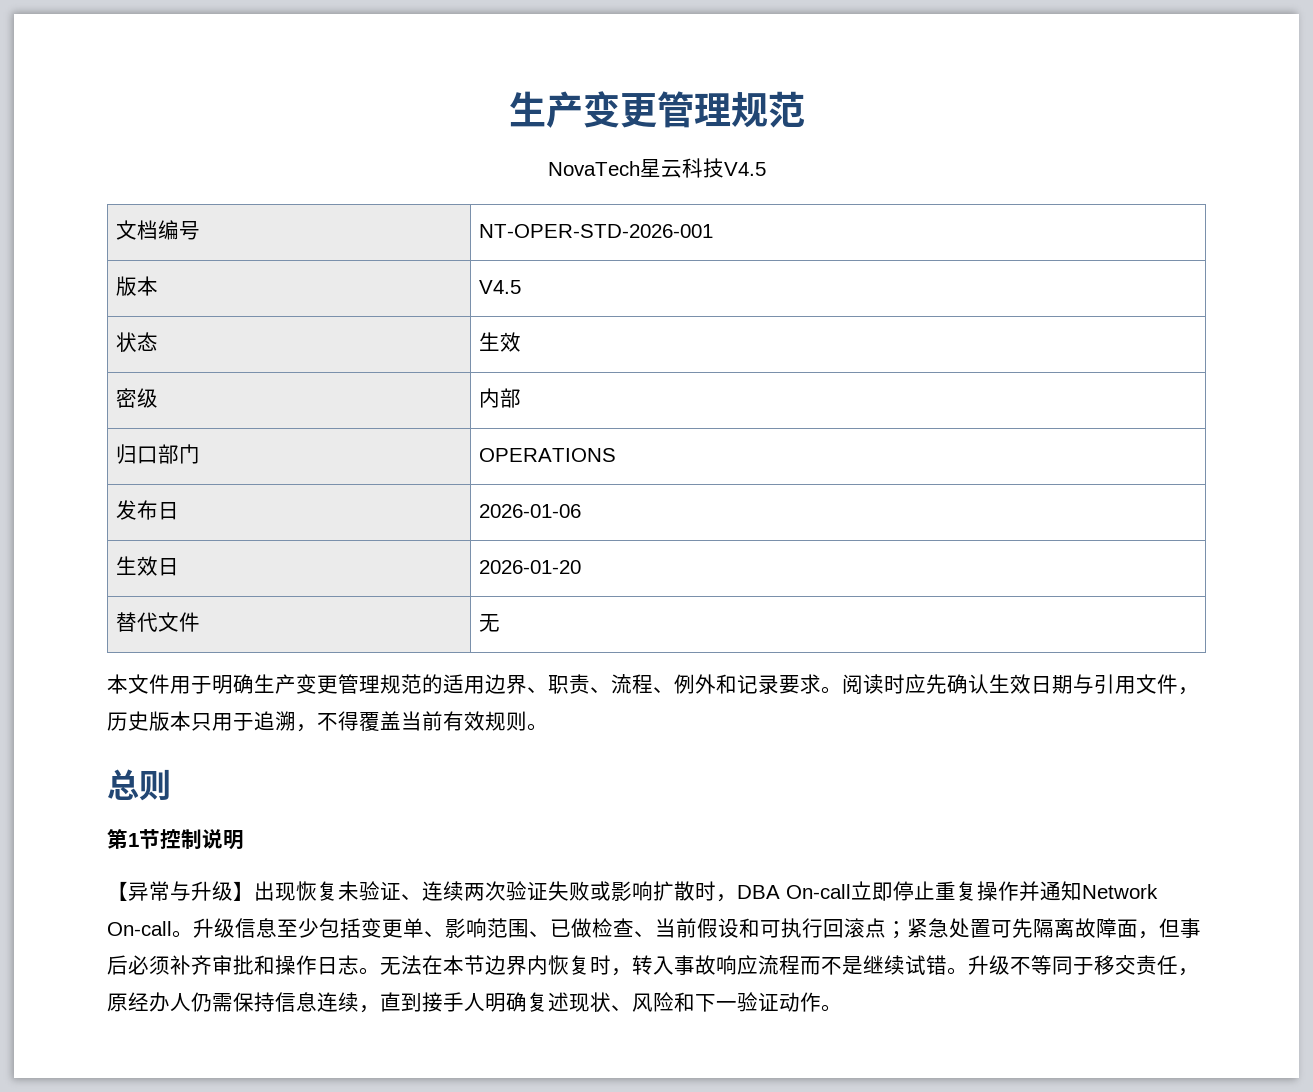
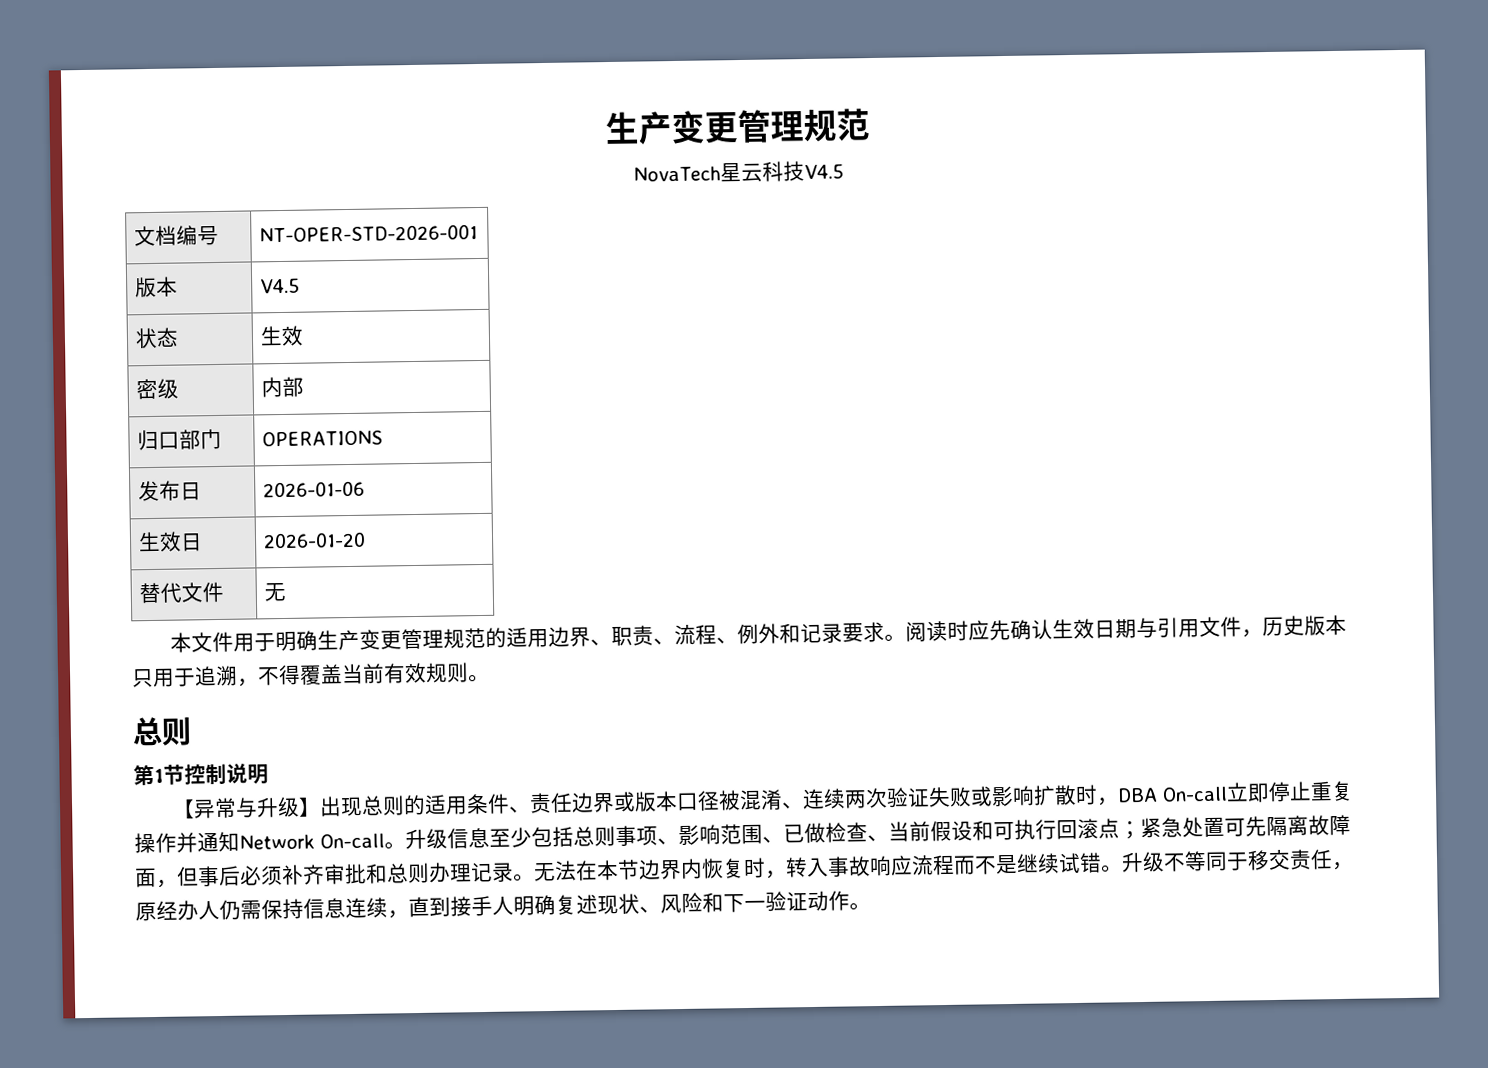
[296,881,401,901] 恢复未验证 -> [361,789,784,816] 总则的适用条件、责任边界或版本口径被混淆
[361,918,424,938] 变更单 -> [573,825,658,847] 总则事项
[275,955,359,975] 操作日志 -> [386,861,514,884] 总则办理记录

